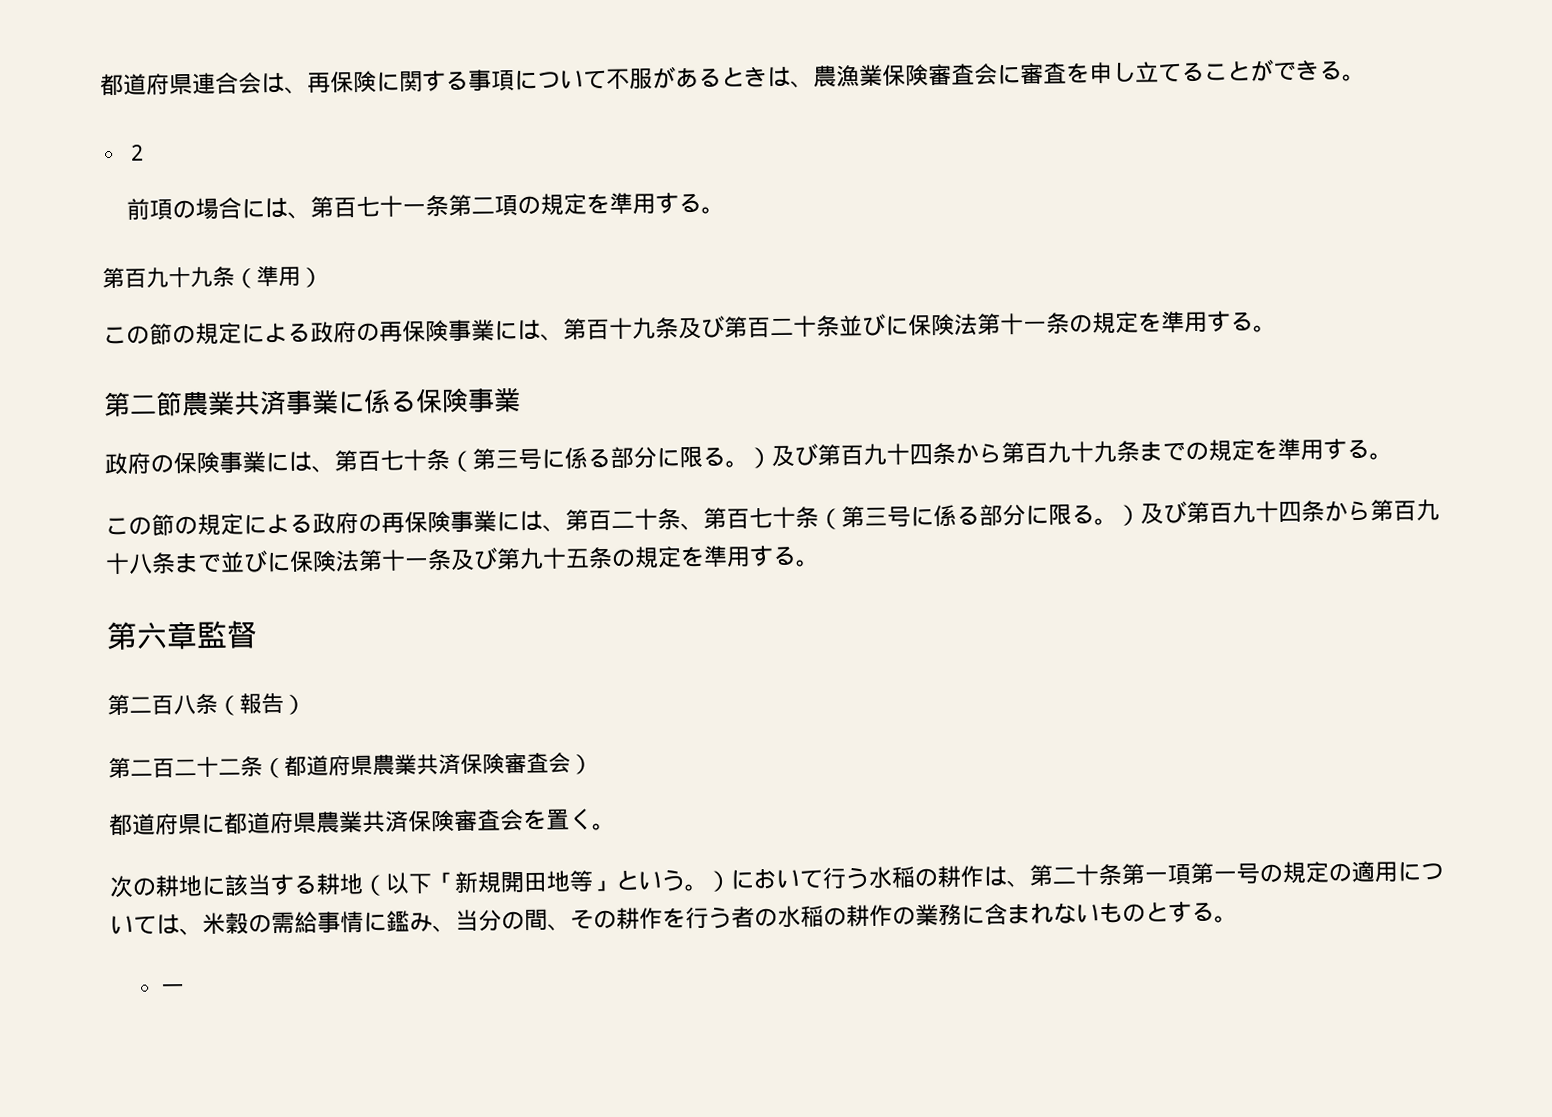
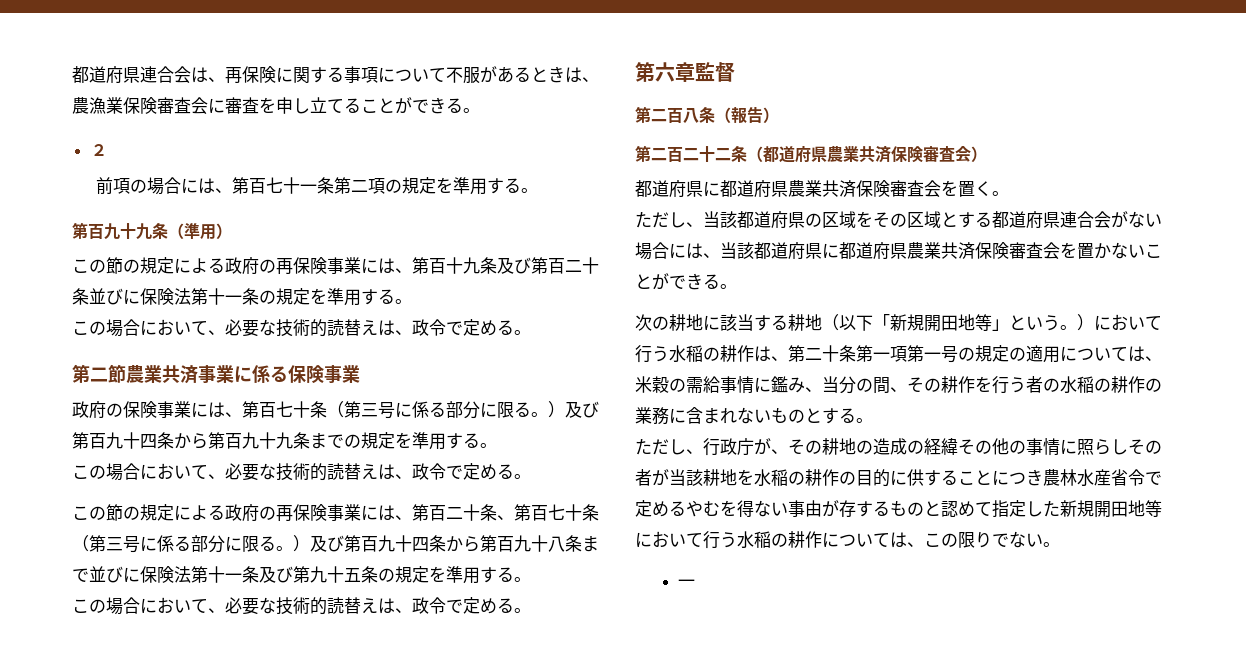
(1277, 328) none -> [72,319,531,337] // この場合において、必要な技術的読替えは、政令で定める。
(1393, 456) none -> [72,463,531,481] // この場合において、必要な技術的読替えは、政令で定める。
(820, 563) none -> [72,597,531,615] // この場合において、必要な技術的読替えは、政令で定める。
(616, 826) none -> [635,211,1162,229] [635,242,1162,260] [635,273,737,290] // ただし、当該都道府県の区域をその区域とする都道府県連合会がない場合には、当該都道府県に都道府県農業共済保険審査会を置かないことができる。
(1238, 919) none -> [635,438,1162,456] [635,469,1162,487] [635,500,1162,518] [635,531,1060,549] // ただし、行政庁が、その耕地の造成の経緯その他の事情に照らしその者が当該耕地を水稲の耕作の目的に供することにつき農林水産省令で定めるやむを得ない事由が存するものと認めて指定した新規開田地等において行う水稲の耕作については、この限りでない。

